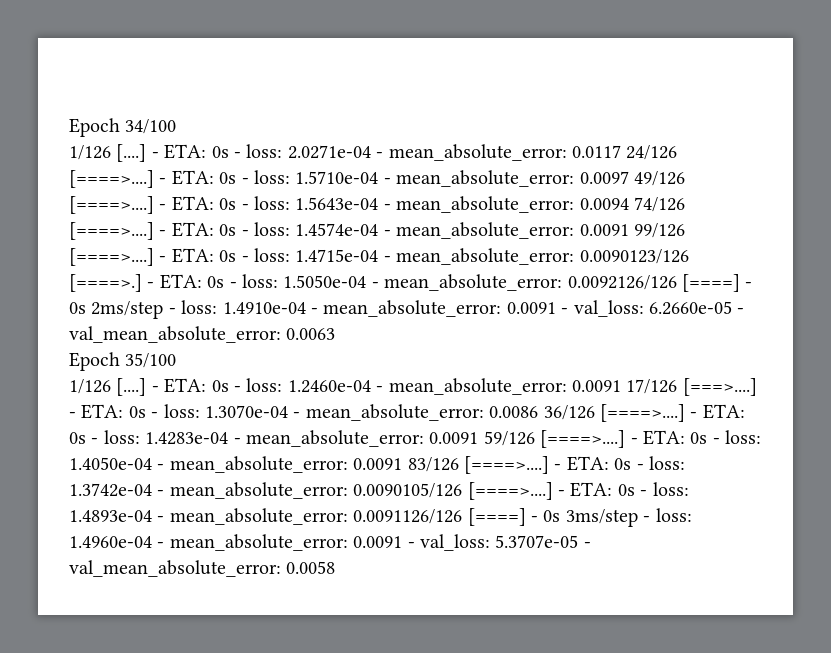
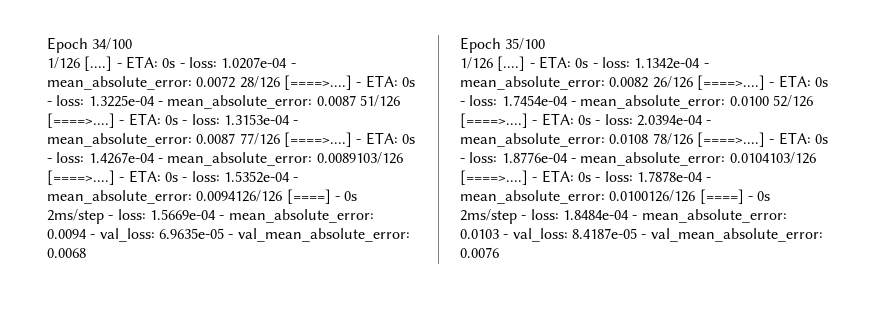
[287,144,678,161] [69,170,685,188] [69,196,685,214] [69,222,685,240] [69,248,689,266] [69,274,753,292] [69,300,745,319] [69,326,336,343] 2.0271e-04 - mean_absolute_error: 0.0117 24/126 [====>....] - ETA: 0s - loss: 1.5710e-04 - mean_absolute_error: 0.0097 49/126 [====>....] - ETA: 0s - loss: 1.5643e-04 - mean_absolute_error: 0.0094 74/126 [====>....] - ETA: 0s - loss: 1.4574e-04 - mean_absolute_error: 0.0091 99/126 [====>....] - ETA: 0s - loss: 1.4715e-04 - mean_absolute_error: 0.0090123/126 [====>.] - ETA: 0s - loss: 1.5050e-04 - mean_absolute_error: 0.0092126/126 [====] - 0s 2ms/step - loss: 1.4910e-04 - mean_absolute_error: 0.0091 - val_loss: 6.2660e-05 - val_mean_absolute_error: 0.0063 -> [221,57,296,69] [47,75,415,90] [47,95,400,109] [47,113,299,128] [47,132,415,147] [47,152,403,166] [47,170,299,185] [47,189,358,204] [47,209,374,224] [47,228,410,242] [47,248,86,258] 1.0207e-04 - mean_absolute_error: 0.0072 28/126 [====>....] - ETA: 0s - loss: 1.3225e-04 - mean_absolute_error: 0.0087 51/126 [====>....] - ETA: 0s - loss: 1.3153e-04 - mean_absolute_error: 0.0087 77/126 [====>....] - ETA: 0s - loss: 1.4267e-04 - mean_absolute_error: 0.0089103/126 [====>....] - ETA: 0s - loss: 1.5352e-04 - mean_absolute_error: 0.0094126/126 [====] - 0s 2ms/step - loss: 1.5669e-04 - mean_absolute_error: 0.0094 - val_loss: 6.9635e-05 - val_mean_absolute_error: 0.0068
[287,378,757,396] [69,404,745,422] [69,430,762,448] [69,456,685,474] [69,482,689,500] [69,508,692,527] [69,534,591,551] [69,560,336,577] 1.2460e-04 - mean_absolute_error: 0.0091 17/126 [===>....] - ETA: 0s - loss: 1.3070e-04 - mean_absolute_error: 0.0086 36/126 [====>....] - ETA: 0s - loss: 1.4283e-04 - mean_absolute_error: 0.0091 59/126 [====>....] - ETA: 0s - loss: 1.4050e-04 - mean_absolute_error: 0.0091 83/126 [====>....] - ETA: 0s - loss: 1.3742e-04 - mean_absolute_error: 0.0090105/126 [====>....] - ETA: 0s - loss: 1.4893e-04 - mean_absolute_error: 0.0091126/126 [====] - 0s 3ms/step - loss: 1.4960e-04 - mean_absolute_error: 0.0091 - val_loss: 5.3707e-05 - val_mean_absolute_error: 0.0058 -> [634,58,709,69] [460,75,828,90] [460,95,813,109] [460,113,712,128] [460,132,828,147] [460,152,816,166] [460,170,712,185] [460,189,771,204] [460,209,787,224] [460,228,823,242] [460,247,499,258] 1.1342e-04 - mean_absolute_error: 0.0082 26/126 [====>....] - ETA: 0s - loss: 1.7454e-04 - mean_absolute_error: 0.0100 52/126 [====>....] - ETA: 0s - loss: 2.0394e-04 - mean_absolute_error: 0.0108 78/126 [====>....] - ETA: 0s - loss: 1.8776e-04 - mean_absolute_error: 0.0104103/126 [====>....] - ETA: 0s - loss: 1.7878e-04 - mean_absolute_error: 0.0100126/126 [====] - 0s 2ms/step - loss: 1.8484e-04 - mean_absolute_error: 0.0103 - val_loss: 8.4187e-05 - val_mean_absolute_error: 0.0076

